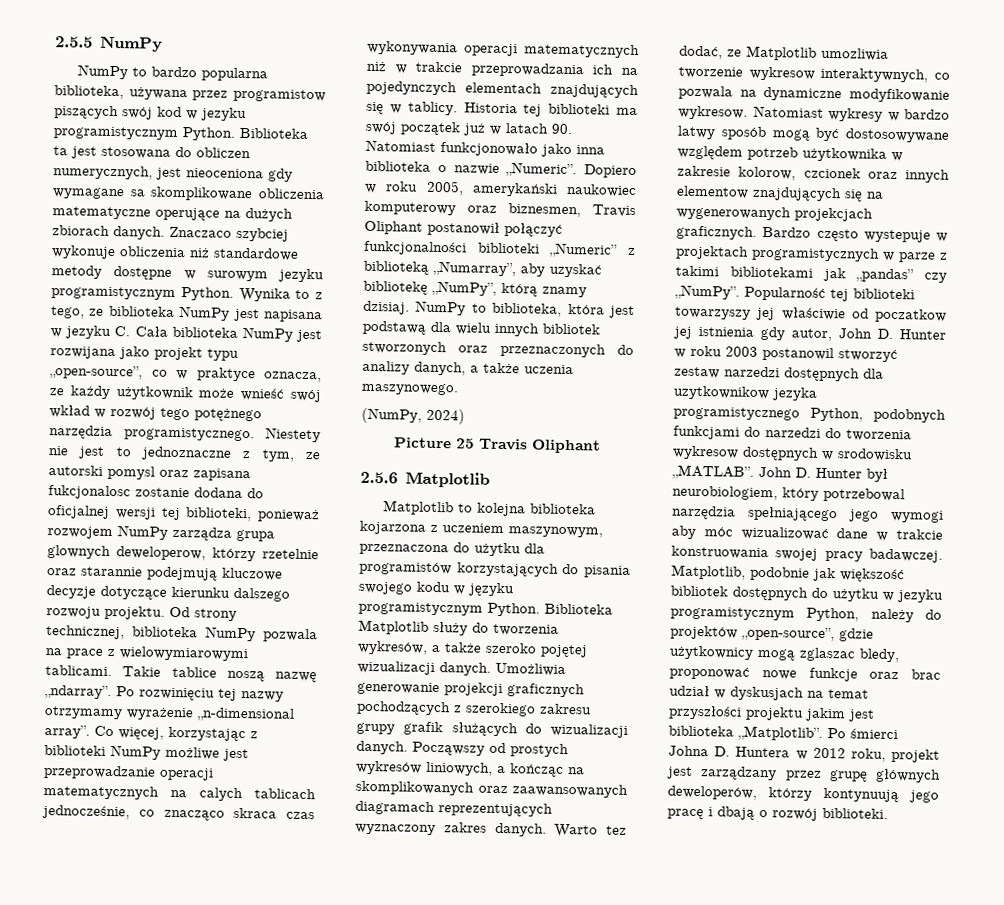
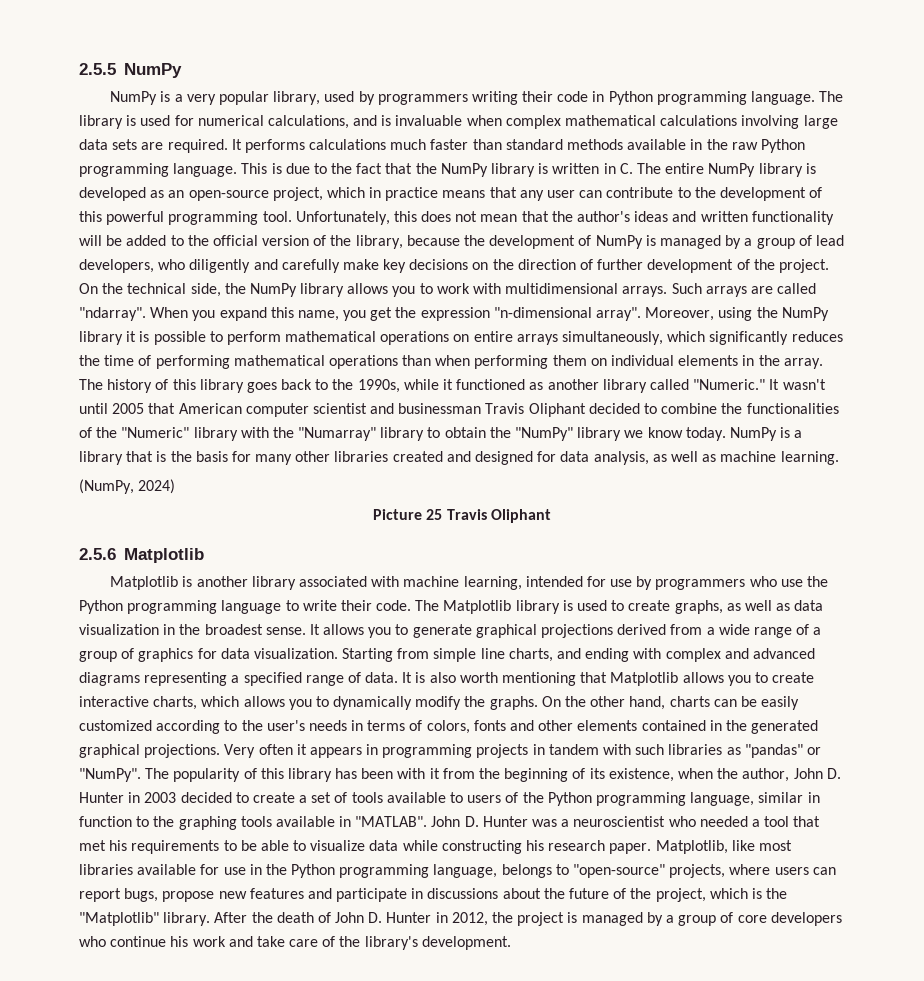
[131,66,268,82] [54,85,326,103] [54,105,247,122] [53,126,308,141] [53,146,251,159] [53,165,293,182] [52,186,325,202] [52,206,293,222] [52,225,289,242] [51,245,299,261] [51,265,324,283] [51,286,323,302] [51,305,323,323] [50,325,322,343] [50,346,239,361] [50,365,322,383] [49,385,321,403] [49,405,262,422] [49,425,321,443] [48,446,320,462] [48,465,251,482] [48,485,264,500] [47,505,320,523] [47,525,275,542] [47,545,319,562] [47,566,283,581] [46,585,290,602] [46,605,237,621] [46,625,318,643] [45,646,248,662] [45,665,317,683] [45,685,284,702] [44,706,295,722] [44,725,258,742] [44,745,249,762] [43,765,214,781] [43,785,316,802] [42,804,315,821] [367,40,640,59] [366,61,638,78] [366,80,639,99] [366,101,638,117] [365,121,573,136] [365,139,605,158] [365,160,637,179] [364,180,637,198] [364,200,636,218] [364,220,563,237] [364,240,636,258] [363,260,602,278] [363,280,587,298] [363,300,635,319] [362,320,600,337] [362,340,634,358] [362,360,574,376] [361,382,459,396] to bardzo popularna biblioteka, używana przez programistow piszących swój kod w jezyku programistycznym Python. Biblioteka ta jest stosowana do obliczen numerycznych, jest nieoceniona gdy wymagane sa skomplikowane obliczenia matematyczne operujące na dużych zbiorach danych. Znaczaco szybciej wykonuje obliczenia niż standardowe metody dostępne w surowym jezyku programistycznym Python. Wynika to z tego, ze biblioteka NumPy jest napisana w jezyku C. Cała biblioteka NumPy jest rozwijana jako projekt typu „open-source”, co w praktyce oznacza, ze każdy użytkownik może wnieść swój wkład w rozwój tego potężnego narzędzia programistycznego. Niestety nie jest to jednoznaczne z tym, ze autorski pomysl oraz zapisana fukcjonalosc zostanie dodana do oficjalnej wersji tej biblioteki, ponieważ rozwojem NumPy zarządza grupa glownych deweloperow, którzy rzetelnie oraz starannie podejmują kluczowe decyzje dotyczące kierunku dalszego rozwoju projektu. Od strony technicznej, biblioteka NumPy pozwala na prace z wielowymiarowymi tablicami. Takie tablice noszą nazwę „ndarray”. Po rozwinięciu tej nazwy otrzymamy wyrażenie „n-dimensional array”. Co więcej, korzystając z biblioteki NumPy możliwe jest przeprowadzanie operacji matematycznych na calych tablicach jednocześnie, co znacząco skraca czas wykonywania operacji matematycznych niż w trakcie przeprowadzania ich na pojedynczych elementach znajdujących się w tablicy. Historia tej biblioteki ma swój początek już w latach 90. Natomiast funkcjonowało jako inna biblioteka o nazwie „Numeric”. Dopiero w roku 2005, amerykański naukowiec komputerowy oraz biznesmen, Travis Oliphant postanowił połączyć funkcjonalności biblioteki „Numeric” z biblioteką „Numarray”, aby uzyskać bibliotekę „NumPy”, którą znamy dzisiaj. NumPy to biblioteka, która jest podstawą dla wielu innych bibliotek stworzonych oraz przeznaczonych do analizy danych, a także uczenia maszynowego. -> [160,91,844,105] [79,115,838,129] [79,139,805,153] [79,163,816,177] [79,187,823,201] [79,211,834,225] [79,235,844,249] [79,259,829,273] [79,283,817,297] [79,307,829,321] [79,331,843,345] [79,355,823,369] [79,379,826,393] [79,403,839,417] [79,427,803,441] [79,451,839,465] is a very popular library, used by programmers writing their code in Python programming language. The library is used for numerical calculations, and is invaluable when complex mathematical calculations involving large data sets are required. It performs calculations much faster than standard methods available in the raw Python programming language. This is due to the fact that the NumPy library is written in C. The entire NumPy library is developed as an open-source project, which in practice means that any user can contribute to the development of this powerful programming tool. Unfortunately, this does not mean that the author's ideas and written functionality will be added to the official version of the library, because the development of NumPy is managed by a group of lead developers, who diligently and carefully make key decisions on the direction of further development of the project. On the technical side, the NumPy library allows you to work with multidimensional arrays. Such arrays are called "ndarray". When you expand this name, you get the expression "n-dimensional array". Moreover, using the NumPy library it is possible to perform mathematical operations on entire arrays simultaneously, which significantly reduces the time of performing mathematical operations than when performing them on individual elements in the array. The history of this library goes back to the 1990s, while it functioned as another library called "Numeric." It wasn't until 2005 that American computer scientist and businessman Travis Oliphant decided to combine the functionalities of the "Numeric" library with the "Numarray" library to obtain the "NumPy" library we know today. NumPy is a library that is the basis for many other libraries created and designed for data analysis, as well as machine learning.
[457,502,596,517] [359,520,603,538] [359,542,545,557] [359,561,631,578] [358,581,514,597] [358,601,613,617] [358,619,559,636] [357,640,588,658] [357,660,566,677] [357,681,585,698] [356,700,592,717] [356,721,628,738] [356,740,569,758] [356,760,585,777] [355,780,628,798] [355,800,553,817] [355,822,627,838] [679,45,889,61] [678,66,950,83] [678,85,950,103] [678,105,950,122] [677,125,950,143] [677,145,903,162] [677,165,950,183] [676,185,884,202] [676,205,873,222] [676,225,948,243] [675,245,948,263] [675,265,947,283] [675,284,915,302] [675,306,947,323] [673,326,946,342] [674,345,898,363] [674,366,884,382] [673,385,818,401] [673,406,946,423] [673,425,912,442] [672,445,913,462] [672,464,888,482] [672,485,905,503] [672,505,944,523] [671,525,943,541] [671,545,943,563] [671,564,905,583] [670,585,943,603] [670,606,942,623] [670,625,874,642] [669,645,900,663] [669,666,941,682] [669,685,869,701] [668,705,875,722] [668,725,898,741] [668,745,940,763] [667,766,941,783] [667,785,939,803] [667,806,888,821] to kolejna biblioteka kojarzona z uczeniem maszynowym, przeznaczona do użytku dla programistów korzystających do pisania swojego kodu w języku programistycznym Python. Biblioteka Matplotlib służy do tworzenia wykresów, a także szeroko pojętej wizualizacji danych. Umożliwia generowanie projekcji graficznych pochodzących z szerokiego zakresu grupy grafik służących do wizualizacji danych. Począwszy od prostych wykresów liniowych, a kończąc na skomplikowanych oraz zaawansowanych diagramach reprezentujących wyznaczony zakres danych. Warto tez dodać, ze Matplotlib umozliwia tworzenie wykresow interaktywnych, co pozwala na dynamiczne modyfikowanie wykresow. Natomiast wykresy w bardzo latwy sposób mogą być dostosowywane względem potrzeb użytkownika w zakresie kolorow, czcionek oraz innych elementow znajdujących się na wygenerowanych projekcjach graficznych. Bardzo często wystepuje w projektach programistycznych w parze z takimi bibliotekami jak „pandas” czy „NumPy”. Popularność tej biblioteki towarzyszy jej właściwie od poczatkow jej istnienia gdy autor, John D. Hunter w roku 2003 postanowil stworzyć zestaw narzedzi dostępnych dla uzytkownikow jezyka programistycznego Python, podobnych funkcjami do narzedzi do tworzenia wykresow dostępnych w srodowisku „MATLAB”. John D. Hunter był neurobiologiem, który potrzebowal narzędzia spełniającego jego wymogi aby móc wizualizować dane w trakcie konstruowania swojej pracy badawczej. Matplotlib, podobnie jak większość bibliotek dostępnych do użytku w jezyku programistycznym Python, należy do projektów „open-source”, gdzie użytkownicy mogą zglaszac bledy, proponować nowe funkcje oraz brac udział w dyskusjach na temat przyszłości projektu jakim jest biblioteka „Matplotlib”. Po śmierci Johna D. Huntera w 2012 roku, projekt jest zarządzany przez grupę głównych deweloperów, którzy kontynuują jego pracę i dbają o rozwój biblioteki. -> [182,576,828,590] [79,600,824,614] [79,624,822,638] [79,648,815,662] [79,672,815,686] [79,696,800,710] [79,720,819,734] [79,744,821,758] [79,768,841,782] [79,792,820,806] [79,816,821,830] [79,840,792,854] [79,864,836,878] [79,888,788,902] [79,912,842,926] [79,936,511,950] is another library associated with machine learning, intended for use by programmers who use the Python programming language to write their code. The Matplotlib library is used to create graphs, as well as data visualization in the broadest sense. It allows you to generate graphical projections derived from a wide range of a group of graphics for data visualization. Starting from simple line charts, and ending with complex and advanced diagrams representing a specified range of data. It is also worth mentioning that Matplotlib allows you to create interactive charts, which allows you to dynamically modify the graphs. On the other hand, charts can be easily customized according to the user's needs in terms of colors, fonts and other elements contained in the generated graphical projections. Very often it appears in programming projects in tandem with such libraries as "pandas" or "NumPy". The popularity of this library has been with it from the beginning of its existence, when the author, John D. Hunter in 2003 decided to create a set of tools available to users of the Python programming language, similar in function to the graphing tools available in "MATLAB". John D. Hunter was a neuroscientist who needed a tool that met his requirements to be able to visualize data while constructing his research paper. Matplotlib, like most libraries available for use in the Python programming language, belongs to "open-source" projects, where users can report bugs, propose new features and participate in discussions about the future of the project, which is the "Matplotlib" library. After the death of John D. Hunter in 2012, the project is managed by a group of core developers who continue his work and take care of the library's development.

